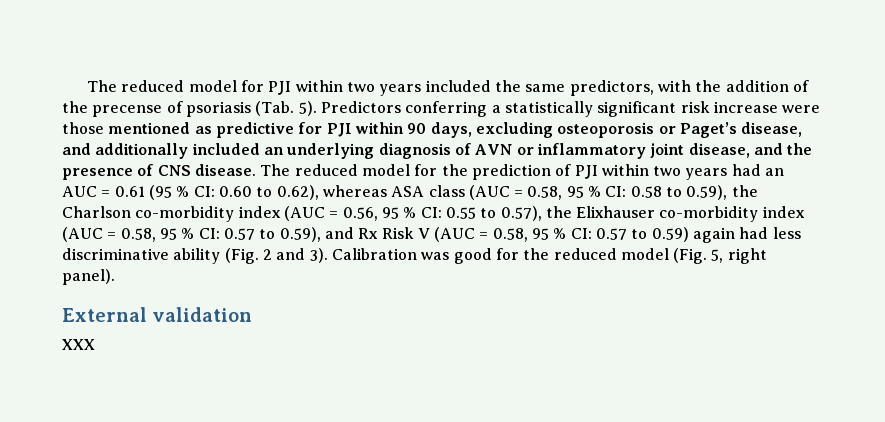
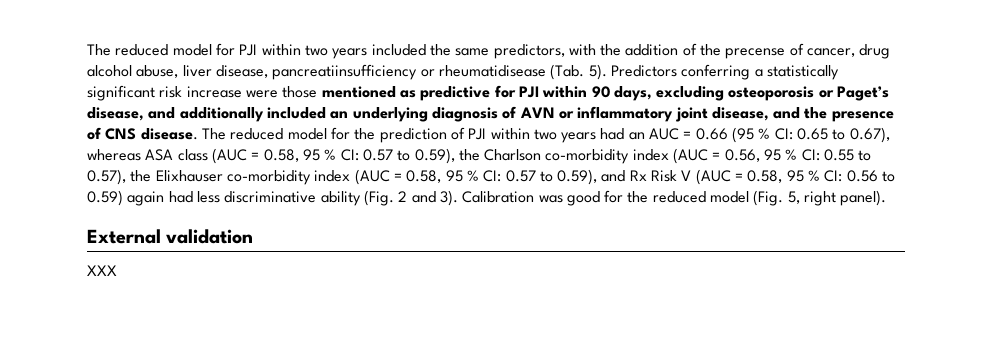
[185,101,251,117] psoriasis -> [807,44,891,59] [87,64,546,80] cancer, drug alcohol abuse, liver disease, pancreatiinsufficiency or rheumatidisease
[114,186,145,197] 0.61 -> [695,128,728,140] 0.66
[218,185,319,200] 0.60 to 0.62), -> [797,127,890,143] 0.65 to 0.67),
[630,186,662,198] 0.58 -> [362,149,393,161] 0.57
[596,228,628,240] 0.57 -> [846,170,878,182] 0.56

